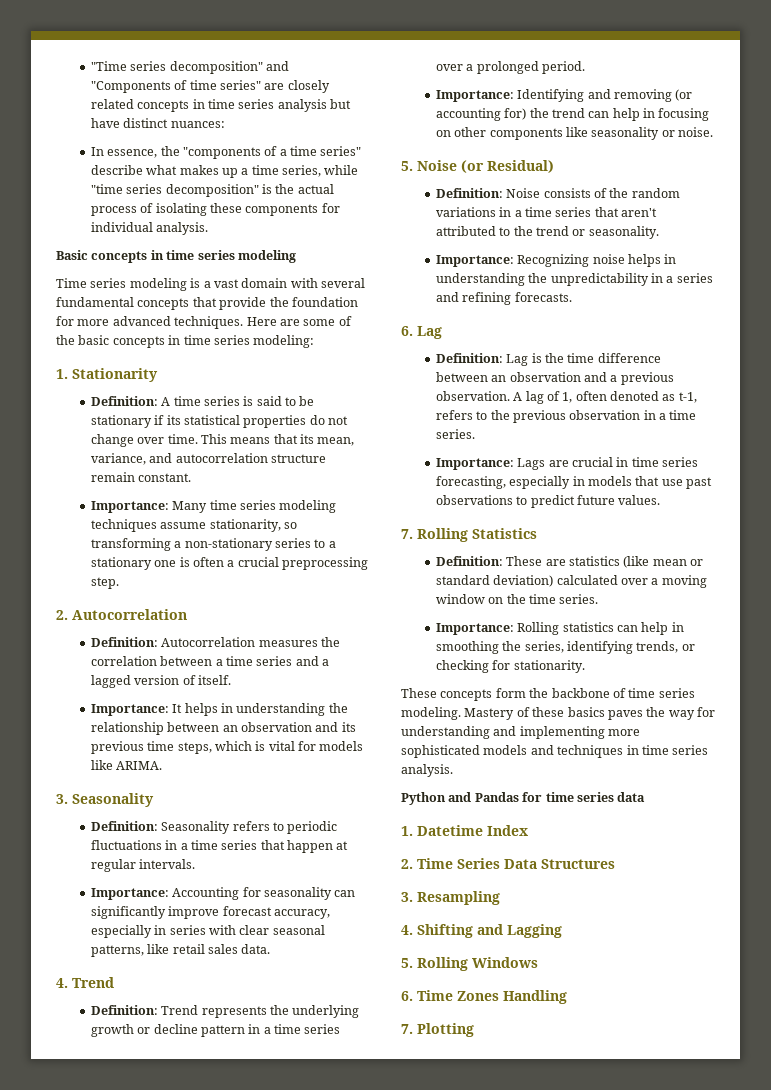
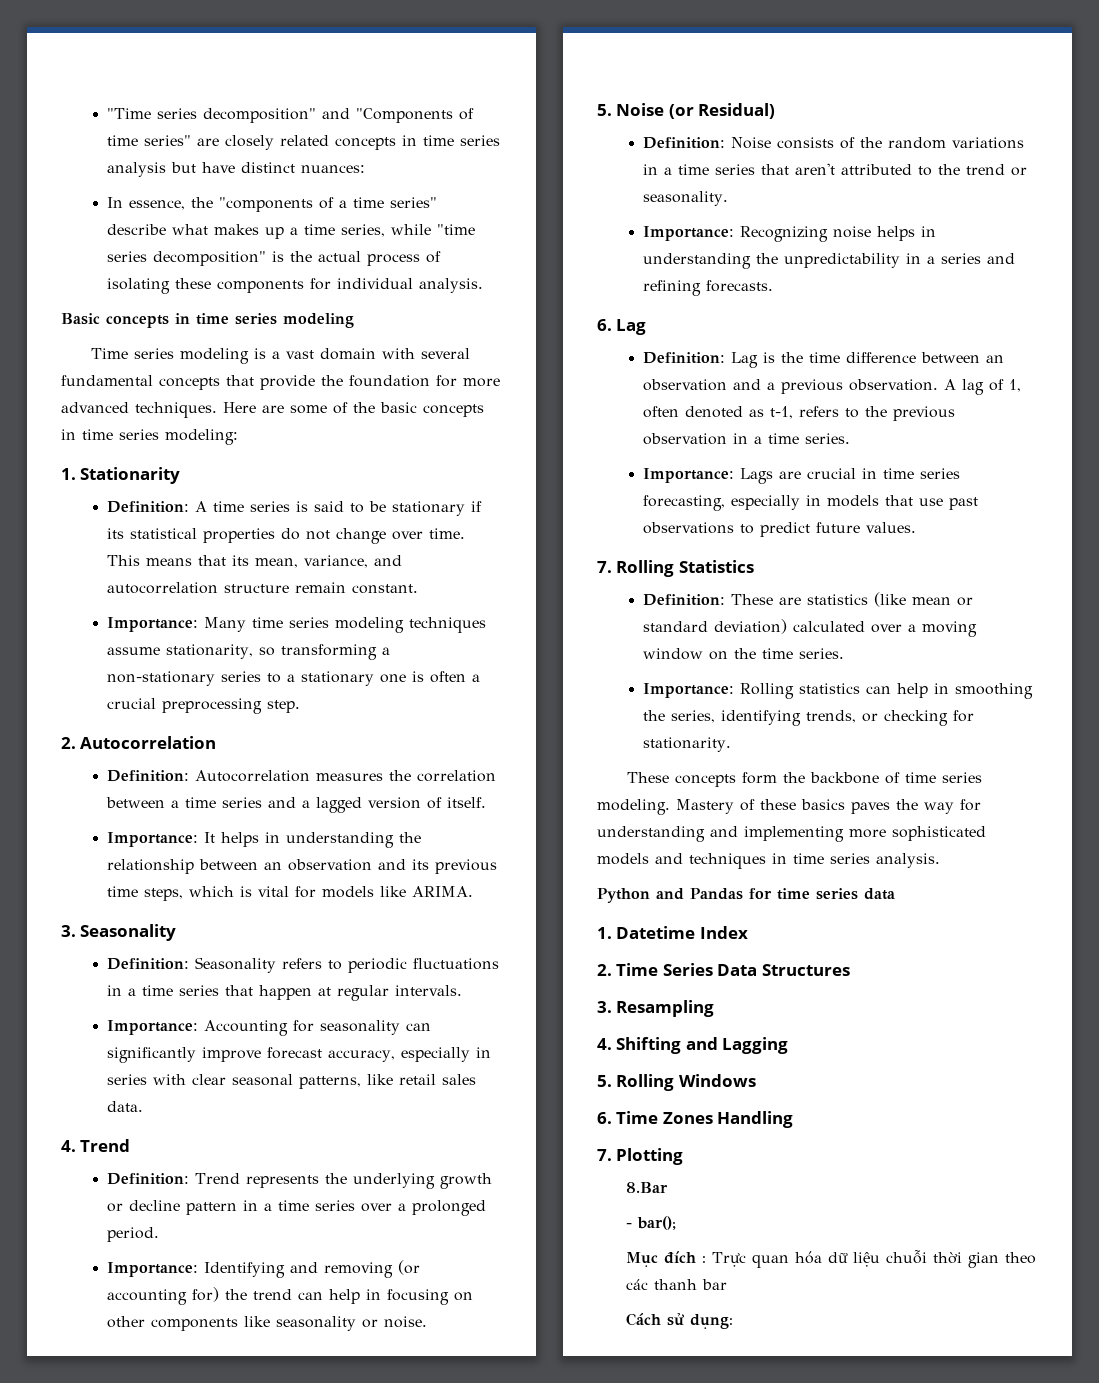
(474, 1030) none -> [625,1182,668,1193] [625,1216,676,1230] [625,1250,1036,1268] [625,1279,727,1290] [625,1313,733,1329] // 8.Bar // - bar(); // Mục đích : Trực quan hóa dữ liệu chuỗi thời gian theo các thanh bar // Cách sử dụng:

